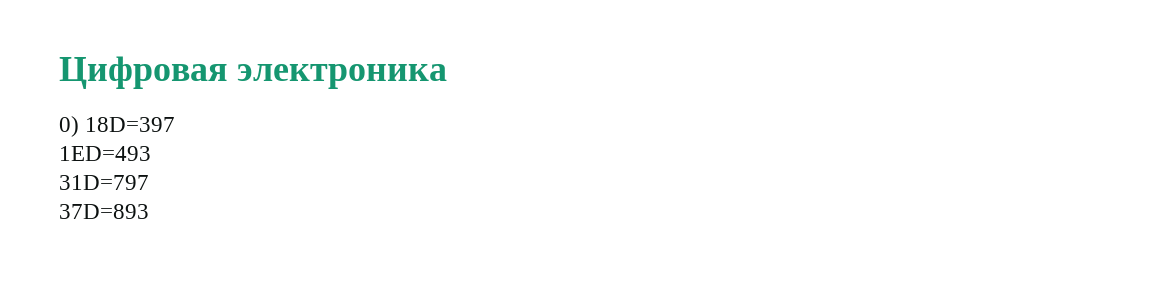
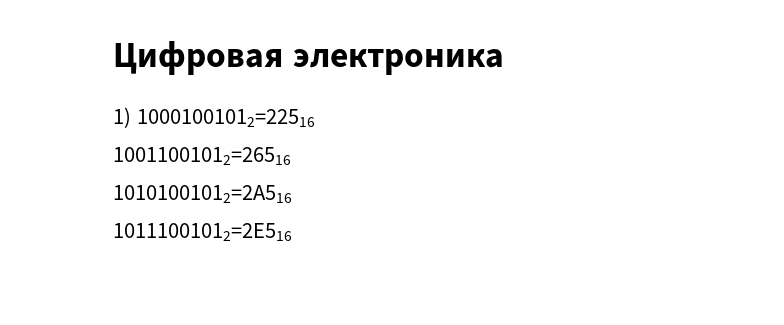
[59,116,176,137] [59,146,151,161] [59,175,149,190] [59,204,149,219] 0) 18D=397 // 1ED=493 // 31D=797 // 37D=893 -> [113,107,316,128] [113,147,291,165] [113,185,292,203] [113,223,292,241] 1) 10001001012=22516 // 10011001012=26516 // 10101001012=2A516 // 10111001012=2E516

